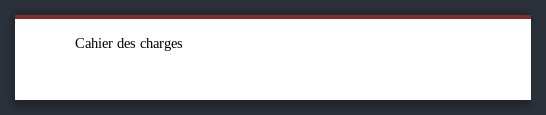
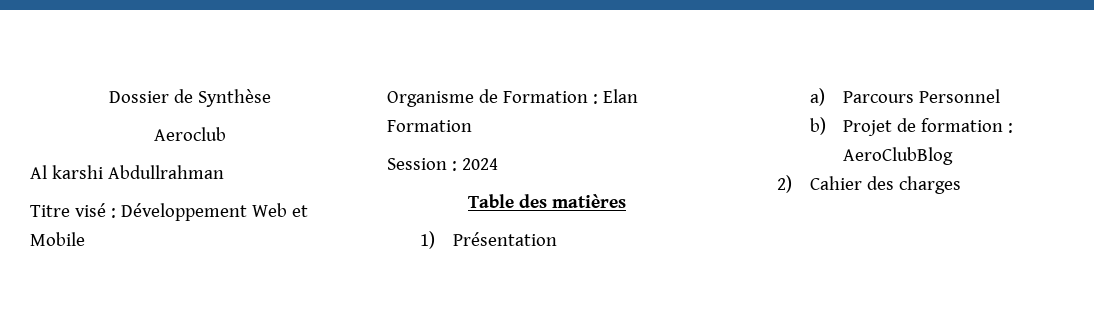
(74, 43) none -> [109,89,271,107] [154,127,226,141] [30,165,224,179] [30,203,308,221] [30,232,85,246] [387,89,638,107] [387,120,472,132] [387,158,498,171] [468,194,626,208] [419,231,557,249] [809,88,1000,106] [809,117,1013,136] [842,147,953,165] [776,175,792,193] Dossier de Synthèse // Aeroclub // Al karshi Abdullrahman // Titre visé : Développement Web et Mobile // Organisme de Formation : Elan Formation // Session : 2024 // Table des matières // 1) Présentation // a) Parcours Personnel // b) Projet de formation : AeroClubBlog // 2)

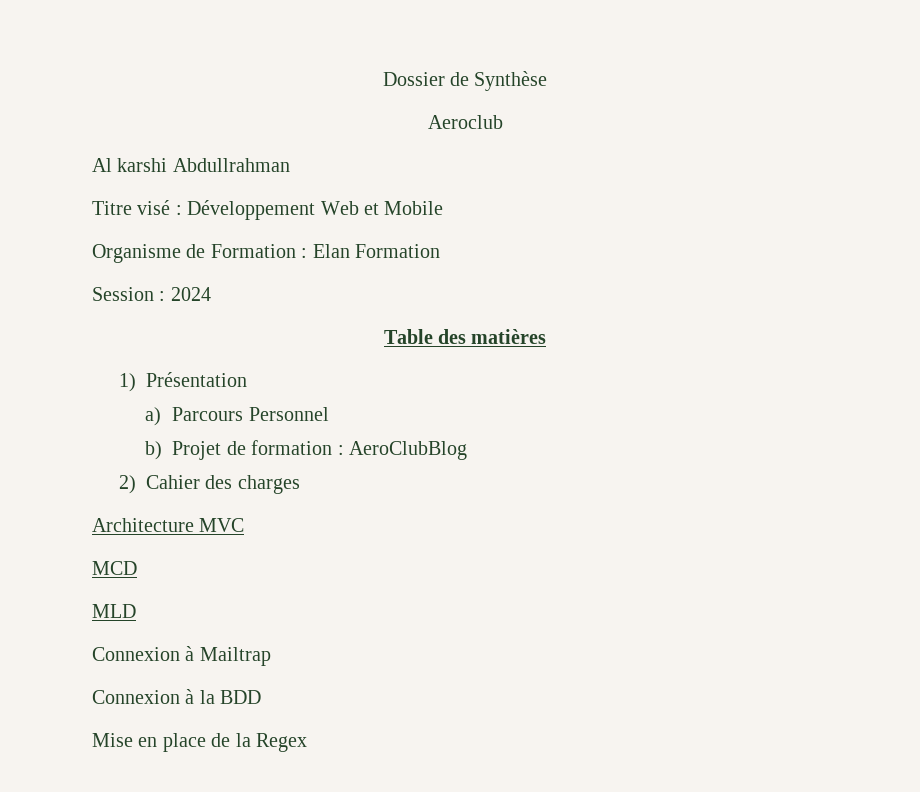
(961, 185) none -> [92,518,245,532] [92,561,137,575] [92,604,136,618] [92,646,271,666] [92,689,262,704] [92,733,307,752] // Architecture MVC // MCD // MLD // Connexion à Mailtrap // Connexion à la BDD // Mise en place de la Regex

